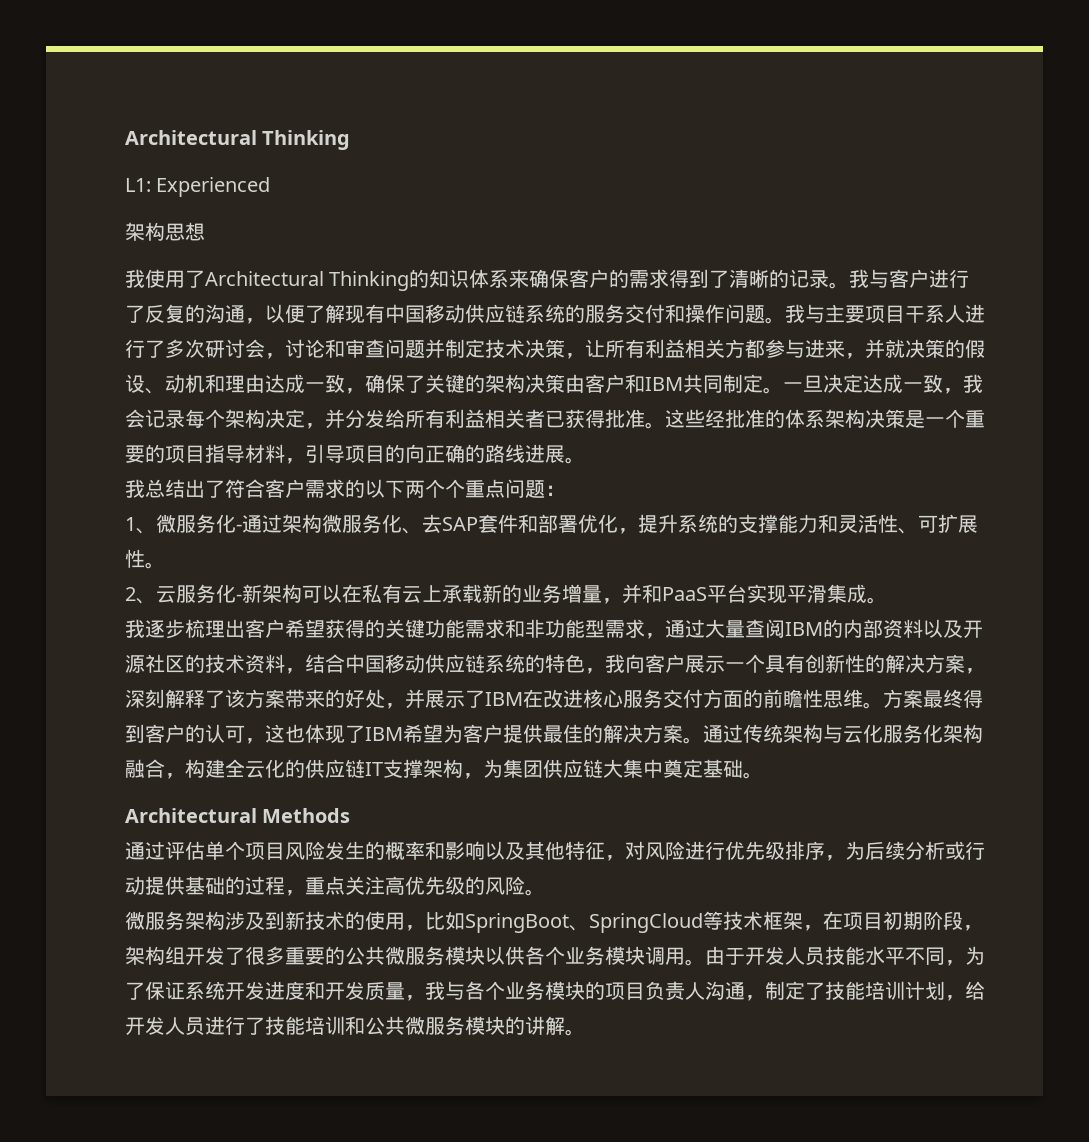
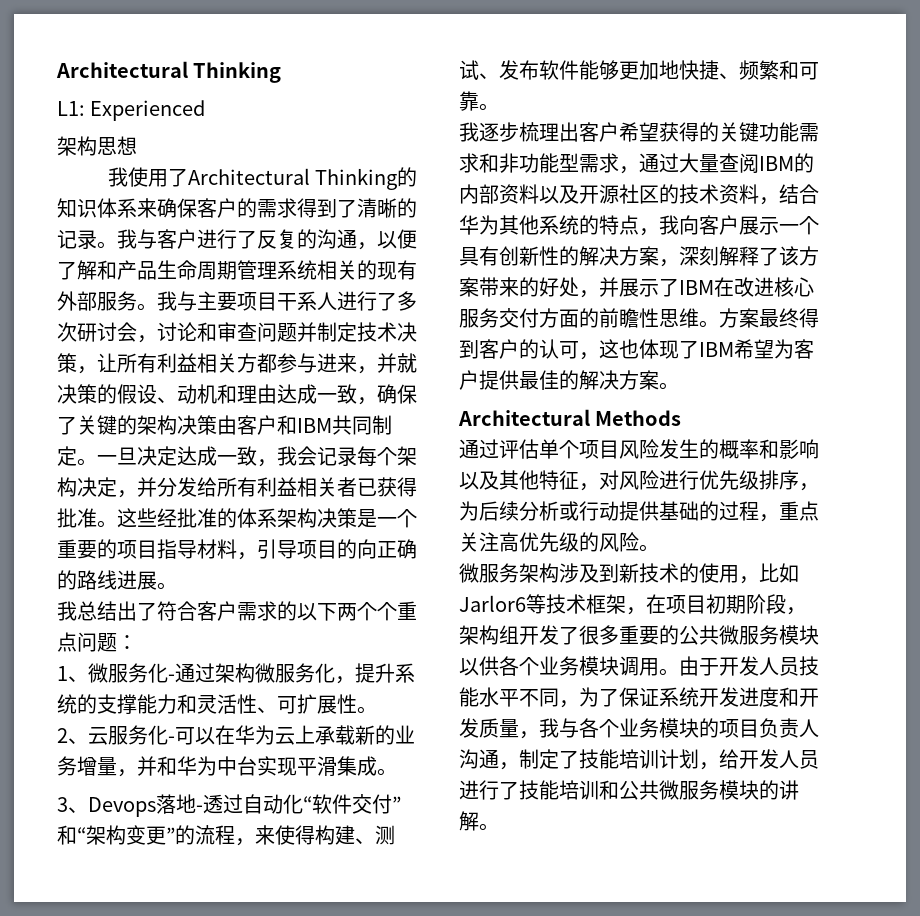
[345,304,765,324] 现有中国移动供应链系统的服务交付和操作问题 -> [97,260,417,280] [57,291,137,311] 和产品生命周期管理系统相关的现有外部服务
[402,514,618,534] 、去SAP套件和部署优化 -> (335, 673) none
[242,584,402,603] 新架构可以在私有 -> [175,725,275,745] 可以在华为
[662,585,727,603] PaaS平 -> [177,756,237,776] 华为中
(887, 600) none -> [57,794,401,817] [57,825,395,846] [459,60,819,80] [459,91,499,111] // 3、Devops落地-透过自动化“软件交付”和“架构变更”的流程，来使得构建、测试、发布软件能够更加地快捷、频繁和可靠。
[345,654,485,673] 中国移动供应链 -> [459,215,539,235] 华为其他
[565,654,585,673] 色 -> [619,215,639,235] 点
[703,724,983,743] [125,759,763,779] 通过传统架构与云化服务化架构融合，构建全云化的供应链IT支撑架构，为集团供应链大集中奠定基础。 -> (679, 386) none
[465,913,703,933] SpringBoot、SpringCloud -> [459,595,526,612] Jarlor6

